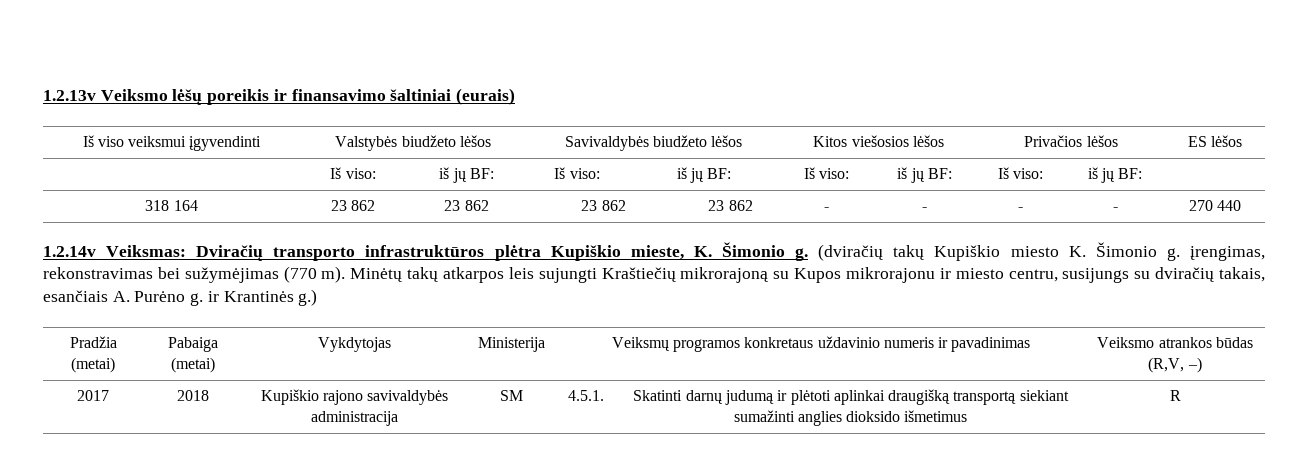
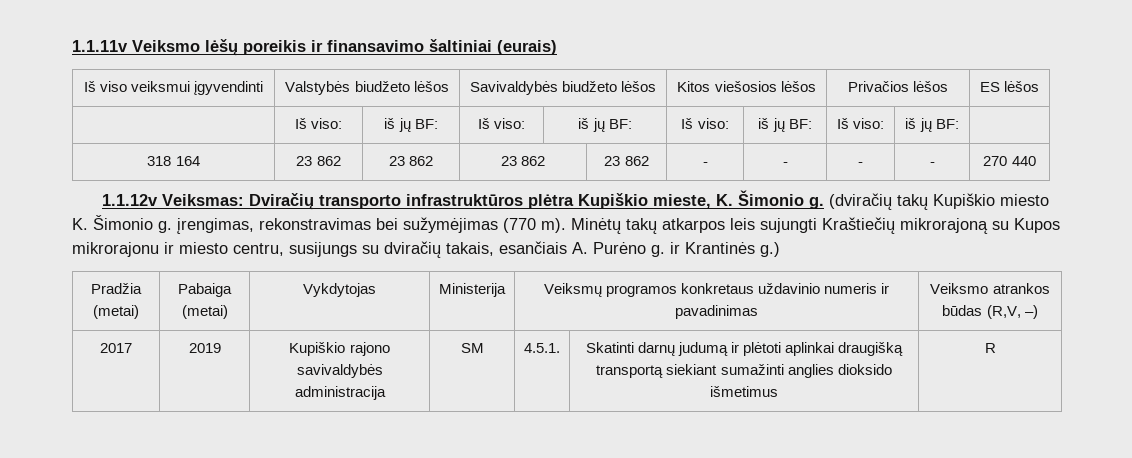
[43,90,96,101] 1.2.13v -> [72,40,128,52] 1.1.11v
[43,246,96,257] 1.2.14v -> [101,194,158,206] 1.1.12v
[177,390,209,401] 2018 -> [188,343,221,353] 2019

